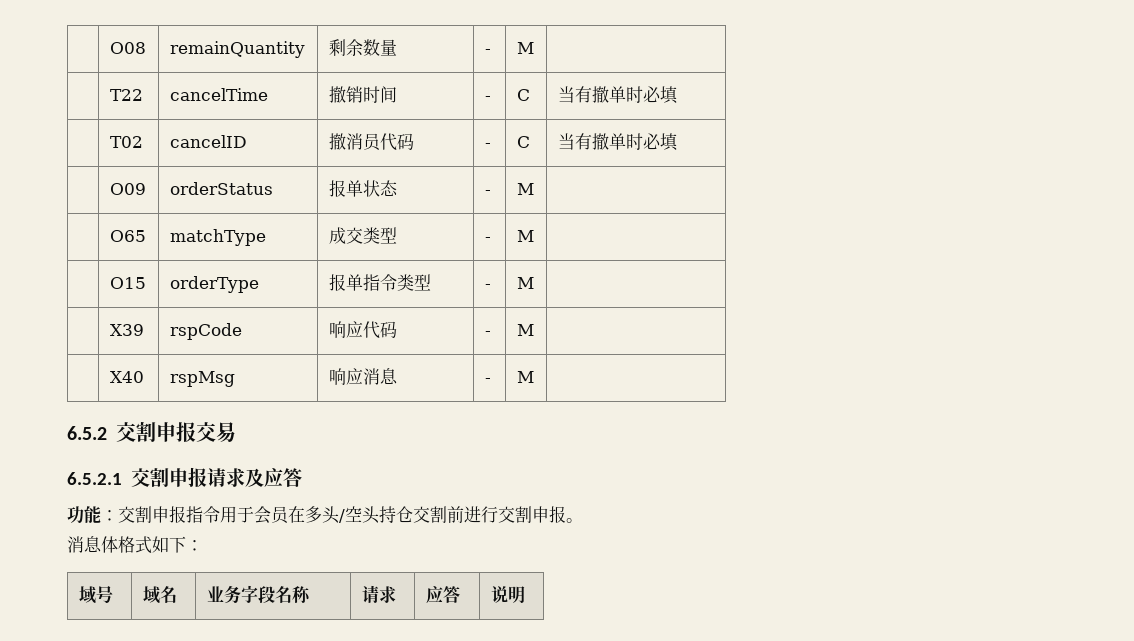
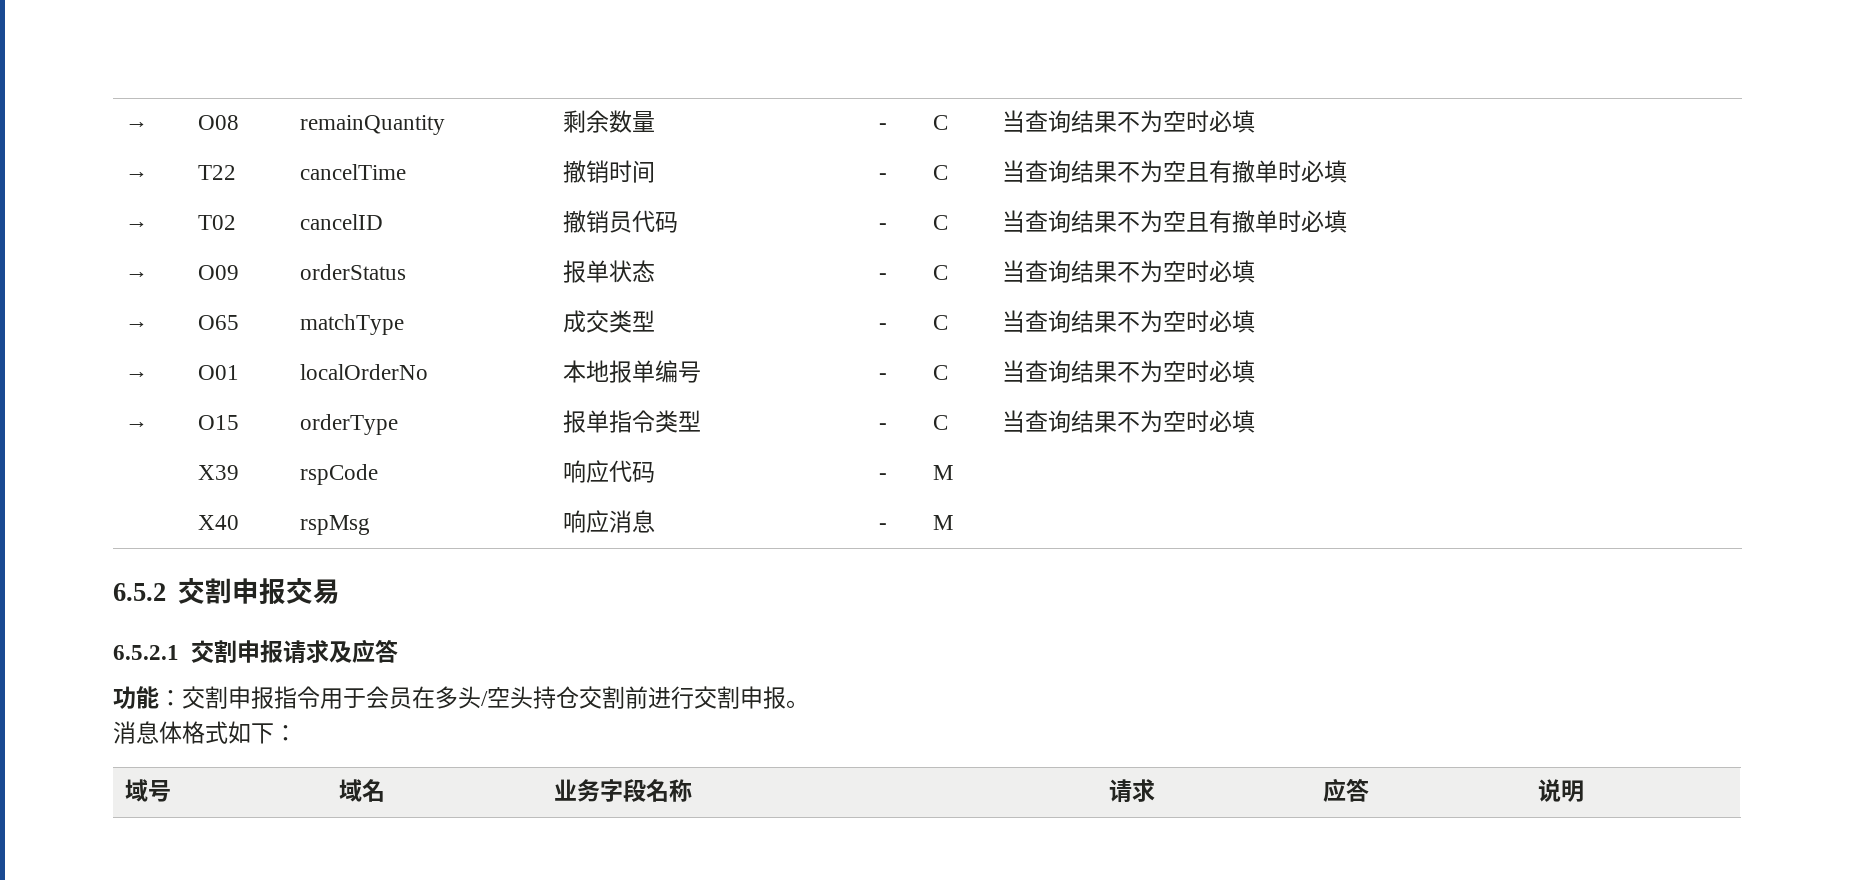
(109, 48) none -> [124,121,148,130] →
[516,42,534,54] M | // -> [932,115,948,130] [1001,110,1255,133] [124,171,148,180] C | 当查询结果不为空时必填 // →
[574,86,679,104] 有撤单时必填 // -> [1024,160,1347,183] [124,221,148,230] 查询结果不为空且有撤单时必填 // →
[345,133,363,150] 消 -> [585,210,609,233] 销
[574,133,679,151] 有撤单时必填 // -> [1024,210,1347,233] [124,271,148,280] 查询结果不为空且有撤单时必填 // →
[516,183,534,195] M | // -> [932,265,948,280] [1001,260,1255,283] [124,321,148,330] C | 当查询结果不为空时必填 // →
[516,230,534,242] M | // -> [932,315,948,330] [1001,310,1255,333] [124,371,148,380] [197,365,239,380] [299,364,428,380] [562,360,701,383] [878,373,887,380] [932,365,948,380] [1001,360,1255,383] [124,421,148,430] C | 当查询结果不为空时必填 // → | O01 | localOrderNo | 本地报单编号 | - | C | 当查询结果不为空时必填 // →
[516,277,534,289] M | -> [932,415,948,430] [1001,410,1255,433] C | 当查询结果不为空时必填

